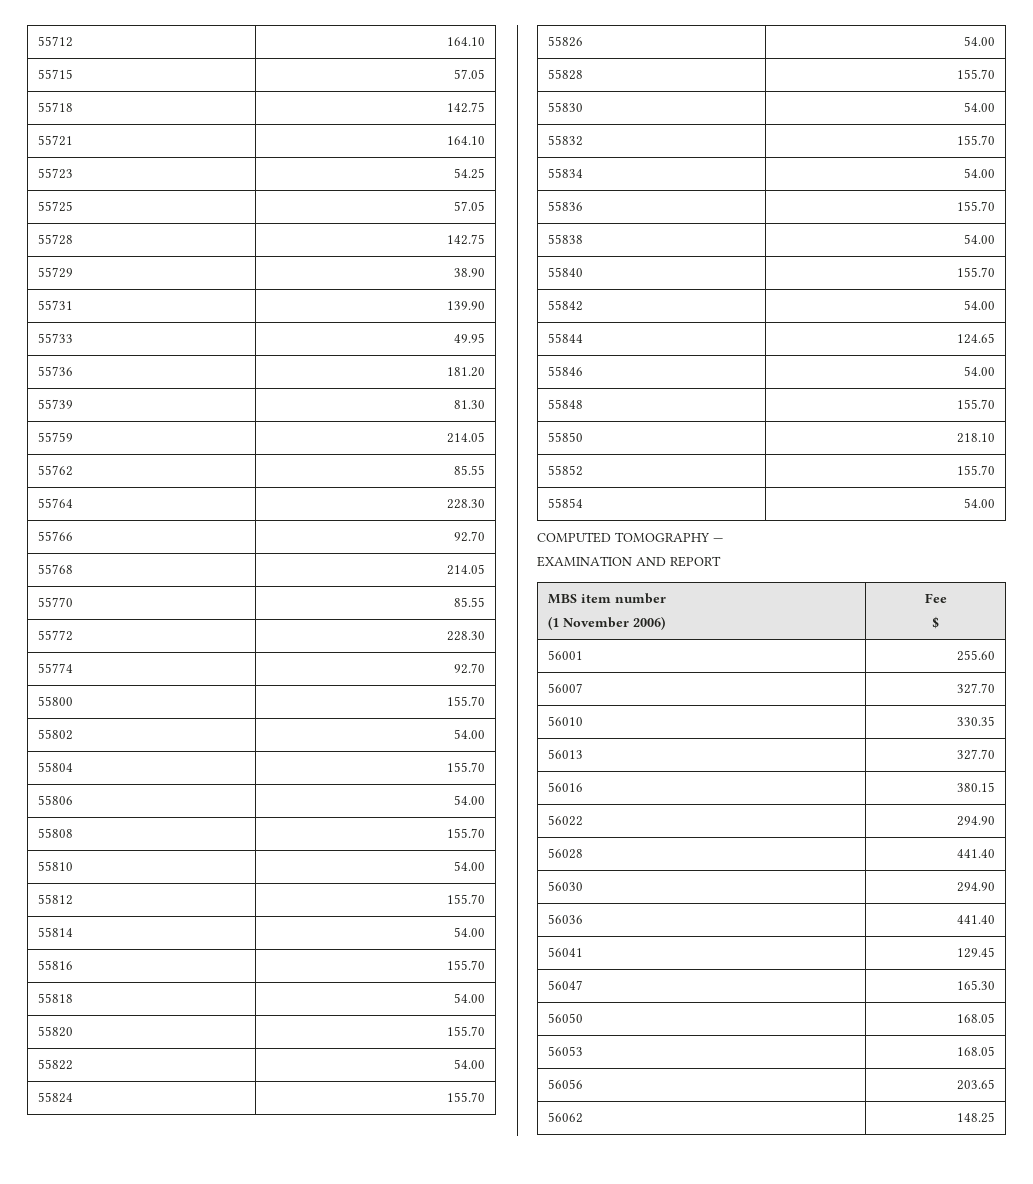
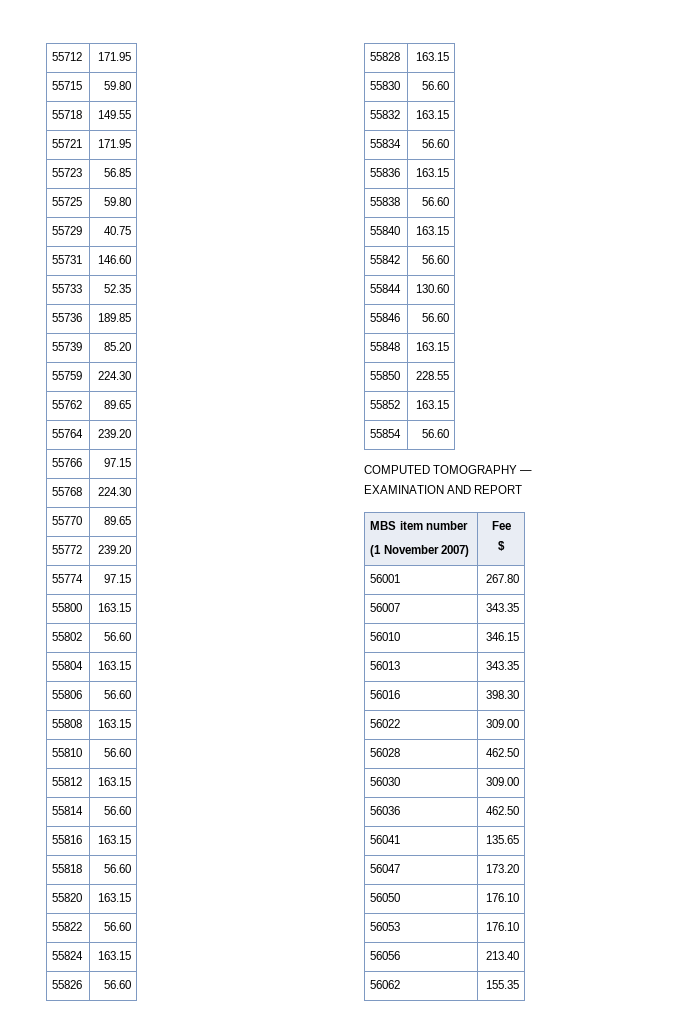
[447,37,486,46] 164.10 -> [97,52,131,61] 171.95
[454,69,486,79] 57.05 -> [103,81,131,90] 59.80
[447,102,486,113] 142.75 -> [97,110,131,119] 149.55
[447,136,486,145] 164.10 -> [97,139,131,148] 171.95
[454,168,486,179] 54.25 -> [103,168,131,177] 56.85
[454,201,486,211] [37,234,73,245] [447,234,486,245] 57.05 // 55728 | 142.75 -> [103,197,131,206] 59.80
[454,268,486,277] 38.90 -> [103,226,131,235] 40.75
[447,301,486,310] 139.90 -> [97,255,131,264] 146.60
[454,333,486,343] 49.95 -> [103,284,131,293] 52.35
[447,367,486,377] 181.20 -> [97,313,131,322] 189.85
[454,400,486,409] 81.30 -> [103,342,131,351] 85.20
[447,432,486,443] 214.05 -> [97,371,131,380] 224.30
[454,465,486,475] 85.55 -> [103,400,131,409] 89.65
[447,499,486,509] 228.30 -> [97,429,131,438] 239.20
[454,531,486,542] 92.70 -> [103,458,131,467] 97.15
[447,564,486,575] 214.05 -> [97,487,131,496] 224.30
[454,597,486,607] 85.55 -> [103,516,131,525] 89.65
[447,631,486,641] 228.30 -> [97,545,131,554] 239.20
[454,663,486,674] 92.70 -> [103,574,131,583] 97.15
[447,696,486,706] 155.70 -> [97,603,131,612] 163.15
[454,729,486,739] 54.00 -> [103,632,131,641] 56.60
[447,762,486,772] 155.70 -> [97,661,131,670] 163.15
[454,795,486,805] 54.00 -> [103,690,131,699] 56.60
[447,828,486,838] 155.70 -> [97,719,131,728] 163.15
[454,861,486,871] 54.00 -> [103,748,131,757] 56.60
[447,894,486,904] 155.70 -> [97,777,131,786] 163.15
[454,927,486,937] 54.00 -> [103,806,131,815] 56.60
[447,960,486,970] 155.70 -> [97,835,131,844] 163.15
[454,993,486,1003] 54.00 -> [103,864,131,873] 56.60
[447,1026,486,1036] 155.70 -> [97,893,131,902] 163.15
[454,1059,486,1069] 54.00 -> [103,922,131,931] 56.60
[447,1092,486,1102] 155.70 -> [97,951,131,960] 163.15
[964,36,996,46] 54.00 -> [103,980,131,989] 56.60
[957,69,996,79] 155.70 -> [415,52,449,61] 163.15
[964,102,996,112] 54.00 -> [421,81,449,90] 56.60
[957,135,996,145] 155.70 -> [415,110,449,119] 163.15
[964,168,996,178] 54.00 -> [421,139,449,148] 56.60
[957,201,996,211] 155.70 -> [415,168,449,177] 163.15
[964,234,996,244] 54.00 -> [421,197,449,206] 56.60
[957,267,996,277] 155.70 -> [415,226,449,235] 163.15
[964,300,996,310] 54.00 -> [421,255,449,264] 56.60
[957,333,996,344] 124.65 -> [415,284,449,293] 130.60
[964,366,996,376] 54.00 -> [421,313,449,322] 56.60
[957,399,996,409] 155.70 -> [415,342,449,351] 163.15
[957,433,996,443] 218.10 -> [415,371,449,380] 228.55
[957,465,996,475] 155.70 -> [415,400,449,409] 163.15
[964,498,996,508] 54.00 -> [421,429,449,438] 56.60
[632,616,665,630] 2006) -> [440,545,469,557] 2007)
[957,650,996,661] 255.60 -> [485,574,519,583] 267.80
[957,683,996,694] 327.70 -> [485,603,519,612] 343.35
[957,716,996,726] 330.35 -> [485,632,519,641] 346.15
[957,749,996,760] 327.70 -> [485,661,519,670] 343.35
[957,782,996,792] 380.15 -> [485,690,519,699] 398.30
[957,816,996,826] 294.90 -> [485,719,519,728] 309.00
[957,849,996,858] 441.40 -> [485,748,519,757] 462.50
[957,882,996,892] 294.90 -> [485,777,519,786] 309.00
[957,915,996,924] 441.40 -> [485,806,519,815] 462.50
[957,947,996,958] 129.45 -> [485,835,519,844] 135.65
[957,980,996,990] 165.30 -> [485,864,519,873] 173.20
[957,1013,996,1023] 168.05 -> [485,893,519,902] 176.10
[957,1046,996,1056] 168.05 -> [485,922,519,931] 176.10
[957,1079,996,1090] 203.65 -> [485,951,519,960] 213.40
[957,1112,996,1123] 148.25 -> [485,980,519,989] 155.35

